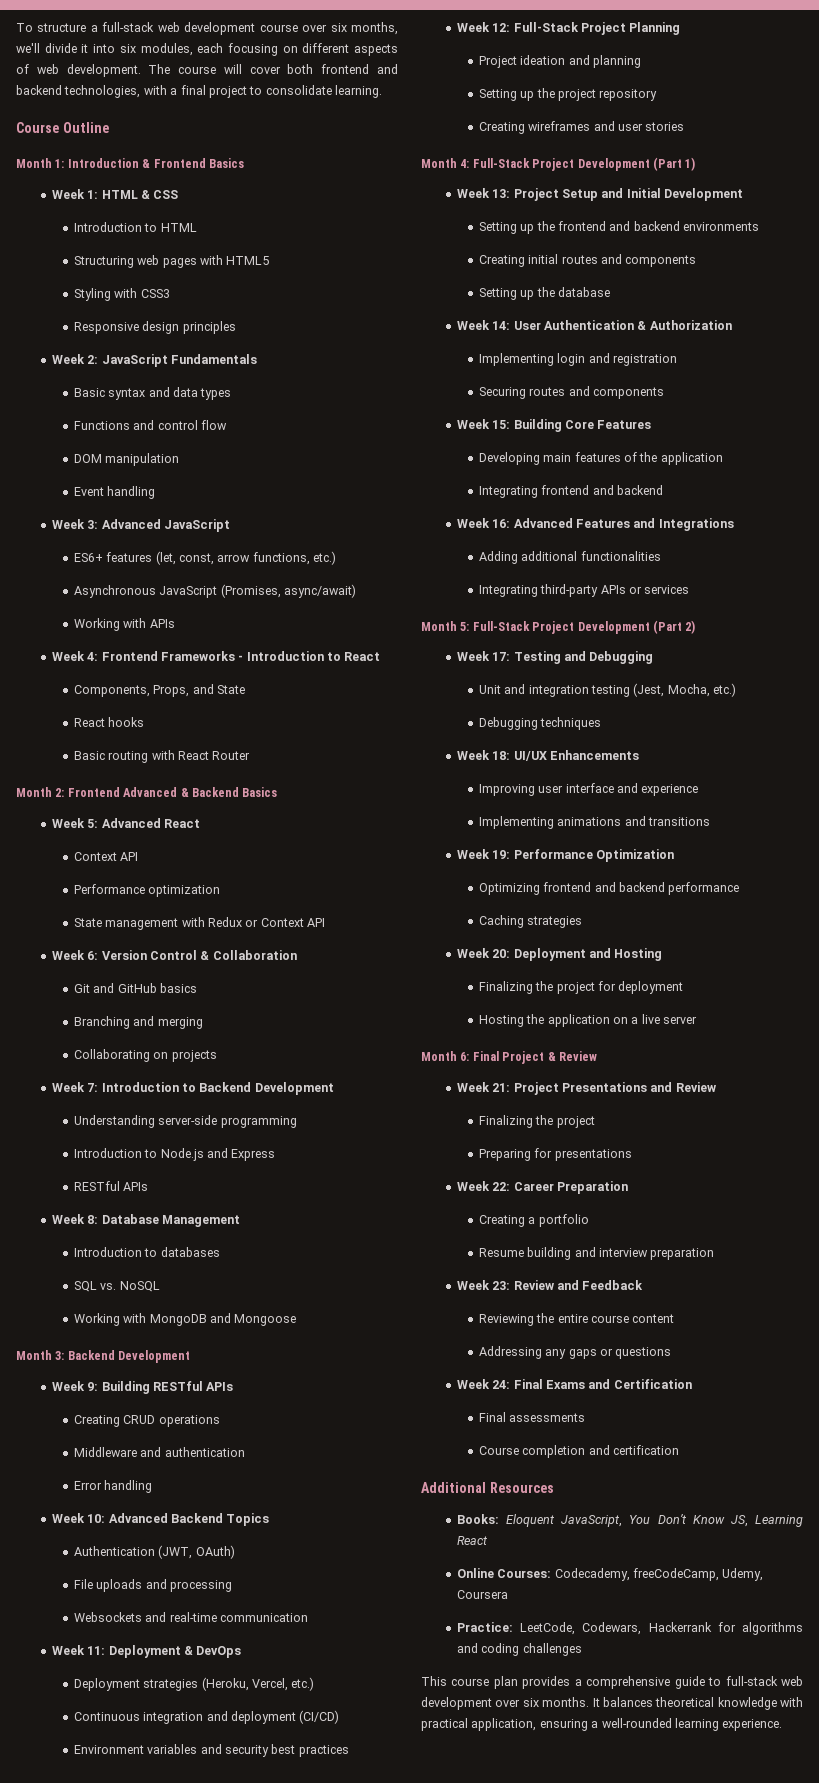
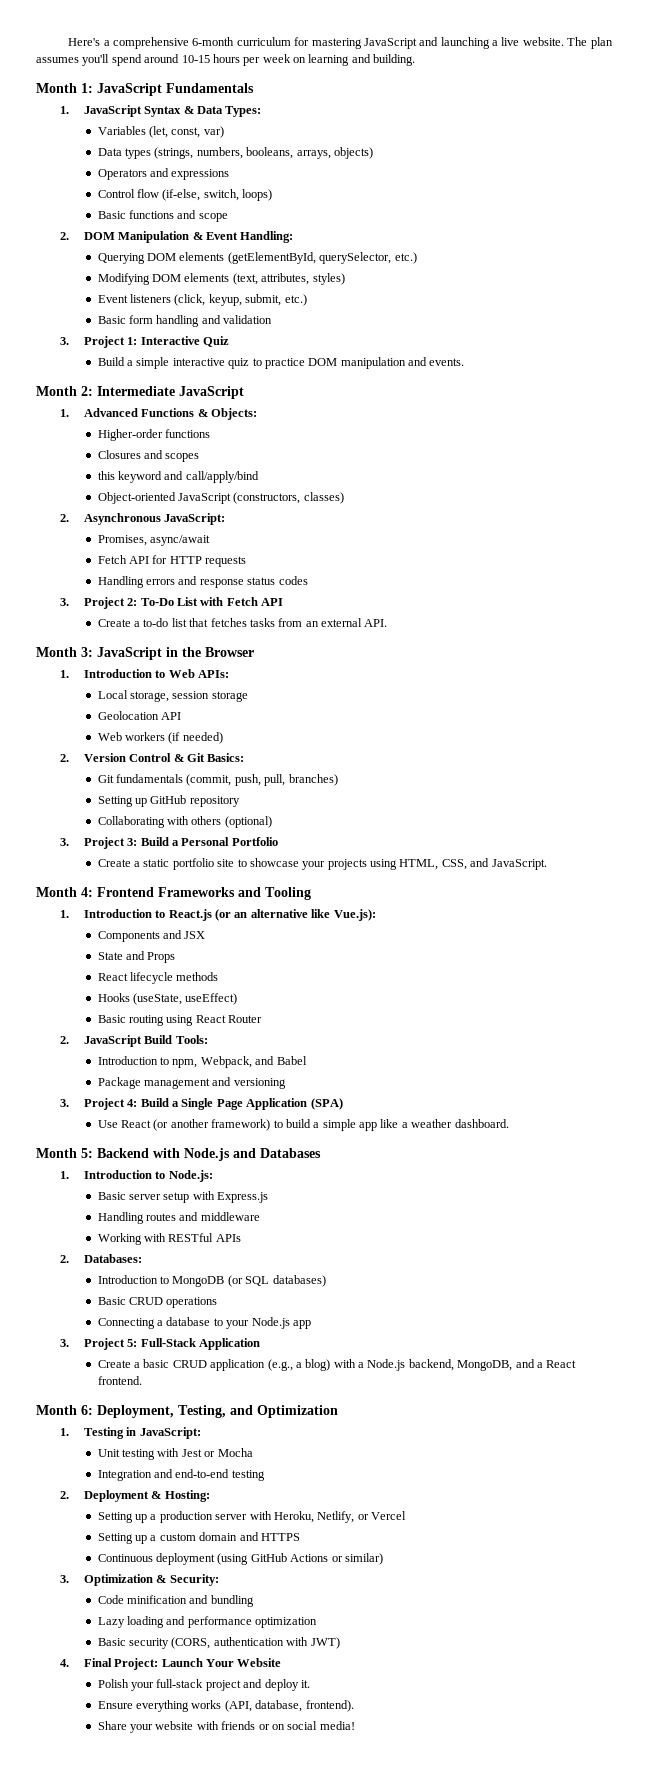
[16,22,399,35] [16,43,398,56] [16,64,398,77] [16,85,382,98] [16,122,109,133] [16,158,244,168] [51,189,179,199] [73,222,197,232] [73,255,270,268] [73,288,170,301] [73,321,236,334] [51,354,257,367] [73,387,232,400] [73,420,228,430] [73,453,180,466] [73,486,156,499] [51,519,230,532] [73,551,337,565] [73,584,357,598] [73,618,175,631] [51,651,381,661] [73,684,246,697] [73,717,145,727] [73,750,251,763] [16,787,278,797] [51,818,200,828] [73,852,139,861] [73,884,221,897] [73,917,326,930] [51,950,297,960] [73,983,198,993] [73,1016,203,1029] [73,1049,217,1062] [51,1082,334,1095] [73,1115,297,1128] [73,1148,276,1161] [73,1181,149,1191] [51,1214,240,1227] [73,1247,220,1257] [73,1281,160,1292] [73,1313,297,1326] [16,1350,191,1363] [51,1381,234,1394] [73,1415,220,1427] [73,1447,245,1457] [73,1480,153,1493] [51,1513,270,1526] [73,1545,235,1559] [73,1579,233,1592] [73,1612,309,1622] [51,1645,242,1658] [73,1677,315,1691] [73,1710,340,1724] [73,1744,349,1757] [456,22,681,35] [478,55,642,68] [478,88,658,101] [478,121,685,134] [421,157,696,171] [456,188,744,201] [478,221,760,234] [478,254,697,267] [478,287,611,300] [456,320,732,330] [478,353,678,366] [478,386,665,399] [456,419,652,432] [478,452,723,465] [478,485,664,498] [456,518,734,531] [478,551,661,564] [478,584,690,597] [421,620,696,634] [456,651,654,664] [478,683,737,697] [478,717,602,730] [456,750,639,761] [478,783,699,796] [478,816,711,829] [456,849,674,862] [478,882,740,895] [478,915,583,928] [456,948,663,961] [478,981,684,994] [478,1014,698,1027] [421,1051,597,1064] [456,1082,716,1095] [478,1115,595,1128] [478,1148,632,1161] [456,1181,628,1194] [478,1214,589,1227] [478,1247,715,1260] [456,1280,644,1290] [478,1313,675,1326] [478,1346,672,1359] [456,1379,692,1389] [478,1412,586,1422] [478,1445,680,1458] [421,1482,554,1493] [456,1514,803,1527] [456,1536,488,1545] [456,1568,764,1581] [456,1590,508,1599] [456,1622,803,1635] [456,1643,582,1656] [421,1676,803,1689] [421,1697,803,1710] [421,1718,783,1731] To structure a full-stack web development course over six months, we'll divide it into six modules, each focusing on different aspects of web development. The course will cover both frontend and backend technologies, with a final project to consolidate learning. // Course Outline // Month 1: Introduction & Frontend Basics // Week 1: HTML & CSS // Introduction to HTML // Structuring web pages with HTML5 // Styling with CSS3 // Responsive design principles // Week 2: JavaScript Fundamentals // Basic syntax and data types // Functions and control flow // DOM manipulation // Event handling // Week 3: Advanced JavaScript // ES6+ features (let, const, arrow functions, etc.) // Asynchronous JavaScript (Promises, async/await) // Working with APIs // Week 4: Frontend Frameworks - Introduction to React // Components, Props, and State // React hooks // Basic routing with React Router // Month 2: Frontend Advanced & Backend Basics // Week 5: Advanced React // Context API // Performance optimization // State management with Redux or Context API // Week 6: Version Control & Collaboration // Git and GitHub basics // Branching and merging // Collaborating on projects // Week 7: Introduction to Backend Development // Understanding server-side programming // Introduction to Node.js and Express // RESTful APIs // Week 8: Database Management // Introduction to databases // SQL vs. NoSQL // Working with MongoDB and Mongoose // Month 3: Backend Development // Week 9: Building RESTful APIs // Creating CRUD operations // Middleware and authentication // Error handling // Week 10: Advanced Backend Topics // Authentication (JWT, OAuth) // File uploads and processing // Websockets and real-time communication // Week 11: Deployment & DevOps // Deployment strategies (Heroku, Vercel, etc.) // Continuous integration and deployment (CI/CD) // Environment variables and security best practices // Week 12: Full-Stack Project Planning // Project ideation and planning // Setting up the project repository // Creating wireframes and user stories // Month 4: Full-Stack Project Development (Part 1) // Week 13: Project Setup and Initial Development // Setting up the frontend and backend environments // Creating initial routes and components // Setting up the database // Week 14: User Authentication & Authorization // Implementing login and registration // Securing routes and components // Week 15: Building Core Features // Developing main features of the application // Integrating frontend and backend // Week 16: Advanced Features and Integrations // Adding additional functionalities // Integrating third-party APIs or services // Month 5: Full-Stack Project Development (Part 2) // Week 17: Testing and Debugging // Unit and integration testing (Jest, Mocha, etc.) // Debugging techniques // Week 18: UI/UX Enhancements // Improving user interface and experience // Implementing animations and transitions // Week 19: Performance Optimization // Optimizing frontend and backend performance // Caching strategies // Week 20: Deployment and Hosting // Finalizing the project for deployment // Hosting the application on a live server // Month 6: Final Project & Review // Week 21: Project Presentations and Review // Finalizing the project // Preparing for presentations // Week 22: Career Preparation // Creating a portfolio // Resume building and interview preparation // Week 23: Review and Feedback // Reviewing the entire course content // Addressing any gaps or questions // Week 24: Final Exams and Certification // Final assessments // Course completion and certification // Additional Resources // Books: Eloquent JavaScript, You Don’t Know JS, Learning React // Online Courses: Codecademy, freeCodeCamp, Udemy, Coursera // Practice: LeetCode, Codewars, Hackerrank for algorithms and coding challenges // This course plan provides a comprehensive guide to full-stack web development over six months. It balances theoretical knowledge with practical application, ensuring a well-rounded learning experience. -> [68,37,613,49] [36,54,416,66] [36,83,254,96] [59,105,262,117] [97,126,224,138] [97,147,373,159] [97,168,230,180] [97,189,273,201] [97,210,228,222] [59,231,294,243] [97,252,417,264] [97,273,345,285] [97,294,307,306] [97,315,273,327] [59,336,229,348] [97,357,465,369] [36,386,244,399] [59,408,257,420] [97,429,210,441] [97,450,200,462] [97,471,259,483] [97,492,344,504] [59,513,226,525] [97,535,210,546] [97,555,247,567] [97,576,308,588] [59,597,284,609] [97,618,388,627] [36,647,254,660] [59,669,229,678] [97,690,248,702] [97,711,181,720] [97,732,223,744] [59,753,245,762] [97,774,338,786] [97,795,240,807] [97,816,272,828] [59,837,278,849] [97,858,547,870] [36,887,311,900] [59,909,376,921] [97,930,206,942] [97,951,176,963] [97,972,219,984] [97,993,238,1005] [97,1015,263,1026] [59,1035,208,1047] [97,1056,307,1068] [97,1077,286,1089] [59,1098,343,1110] [97,1119,509,1131] [36,1148,321,1161] [59,1170,213,1182] [97,1191,269,1203] [97,1212,260,1224] [97,1233,241,1245] [59,1254,142,1263] [97,1275,326,1287] [97,1297,218,1308] [97,1317,311,1329] [59,1338,260,1350] [97,1359,577,1371] [97,1376,142,1385] [36,1405,338,1418] [59,1427,201,1439] [97,1448,253,1460] [97,1469,265,1481] [59,1490,210,1502] [97,1511,406,1523] [97,1532,300,1544] [97,1553,383,1565] [59,1574,219,1586] [97,1595,254,1607] [97,1616,318,1628] [97,1637,340,1649] [59,1658,282,1670] [97,1679,310,1691] [97,1700,354,1712] [97,1721,355,1733] Here's a comprehensive 6-month curriculum for mastering JavaScript and launching a live website. The plan assumes you'll spend around 10-15 hours per week on learning and building. // Month 1: JavaScript Fundamentals // 1. JavaScript Syntax & Data Types: // Variables (let, const, var) // Data types (strings, numbers, booleans, arrays, objects) // Operators and expressions // Control flow (if-else, switch, loops) // Basic functions and scope // 2. DOM Manipulation & Event Handling: // Querying DOM elements (getElementById, querySelector, etc.) // Modifying DOM elements (text, attributes, styles) // Event listeners (click, keyup, submit, etc.) // Basic form handling and validation // 3. Project 1: Interactive Quiz // Build a simple interactive quiz to practice DOM manipulation and events. // Month 2: Intermediate JavaScript // 1. Advanced Functions & Objects: // Higher-order functions // Closures and scopes // this keyword and call/apply/bind // Object-oriented JavaScript (constructors, classes) // 2. Asynchronous JavaScript: // Promises, async/await // Fetch API for HTTP requests // Handling errors and response status codes // 3. Project 2: To-Do List with Fetch API // Create a to-do list that fetches tasks from an external API. // Month 3: JavaScript in the Browser // 1. Introduction to Web APIs: // Local storage, session storage // Geolocation API // Web workers (if needed) // 2. Version Control & Git Basics: // Git fundamentals (commit, push, pull, branches) // Setting up GitHub repository // Collaborating with others (optional) // 3. Project 3: Build a Personal Portfolio // Create a static portfolio site to showcase your projects using HTML, CSS, and JavaScript. // Month 4: Frontend Frameworks and Tooling // 1. Introduction to React.js (or an alternative like Vue.js): // Components and JSX // State and Props // React lifecycle methods // Hooks (useState, useEffect) // Basic routing using React Router // 2. JavaScript Build Tools: // Introduction to npm, Webpack, and Babel // Package management and versioning // 3. Project 4: Build a Single Page Application (SPA) // Use React (or another framework) to build a simple app like a weather dashboard. // Month 5: Backend with Node.js and Databases // 1. Introduction to Node.js: // Basic server setup with Express.js // Handling routes and middleware // Working with RESTful APIs // 2. Databases: // Introduction to MongoDB (or SQL databases) // Basic CRUD operations // Connecting a database to your Node.js app // 3. Project 5: Full-Stack Application // Create a basic CRUD application (e.g., a blog) with a Node.js backend, MongoDB, and a React frontend. // Month 6: Deployment, Testing, and Optimization // 1. Testing in JavaScript: // Unit testing with Jest or Mocha // Integration and end-to-end testing // 2. Deployment & Hosting: // Setting up a production server with Heroku, Netlify, or Vercel // Setting up a custom domain and HTTPS // Continuous deployment (using GitHub Actions or similar) // 3. Optimization & Security: // Code minification and bundling // Lazy loading and performance optimization // Basic security (CORS, authentication with JWT) // 4. Final Project: Launch Your Website // Polish your full-stack project and deploy it. // Ensure everything works (API, database, frontend). // Share your website with friends or on social media!

